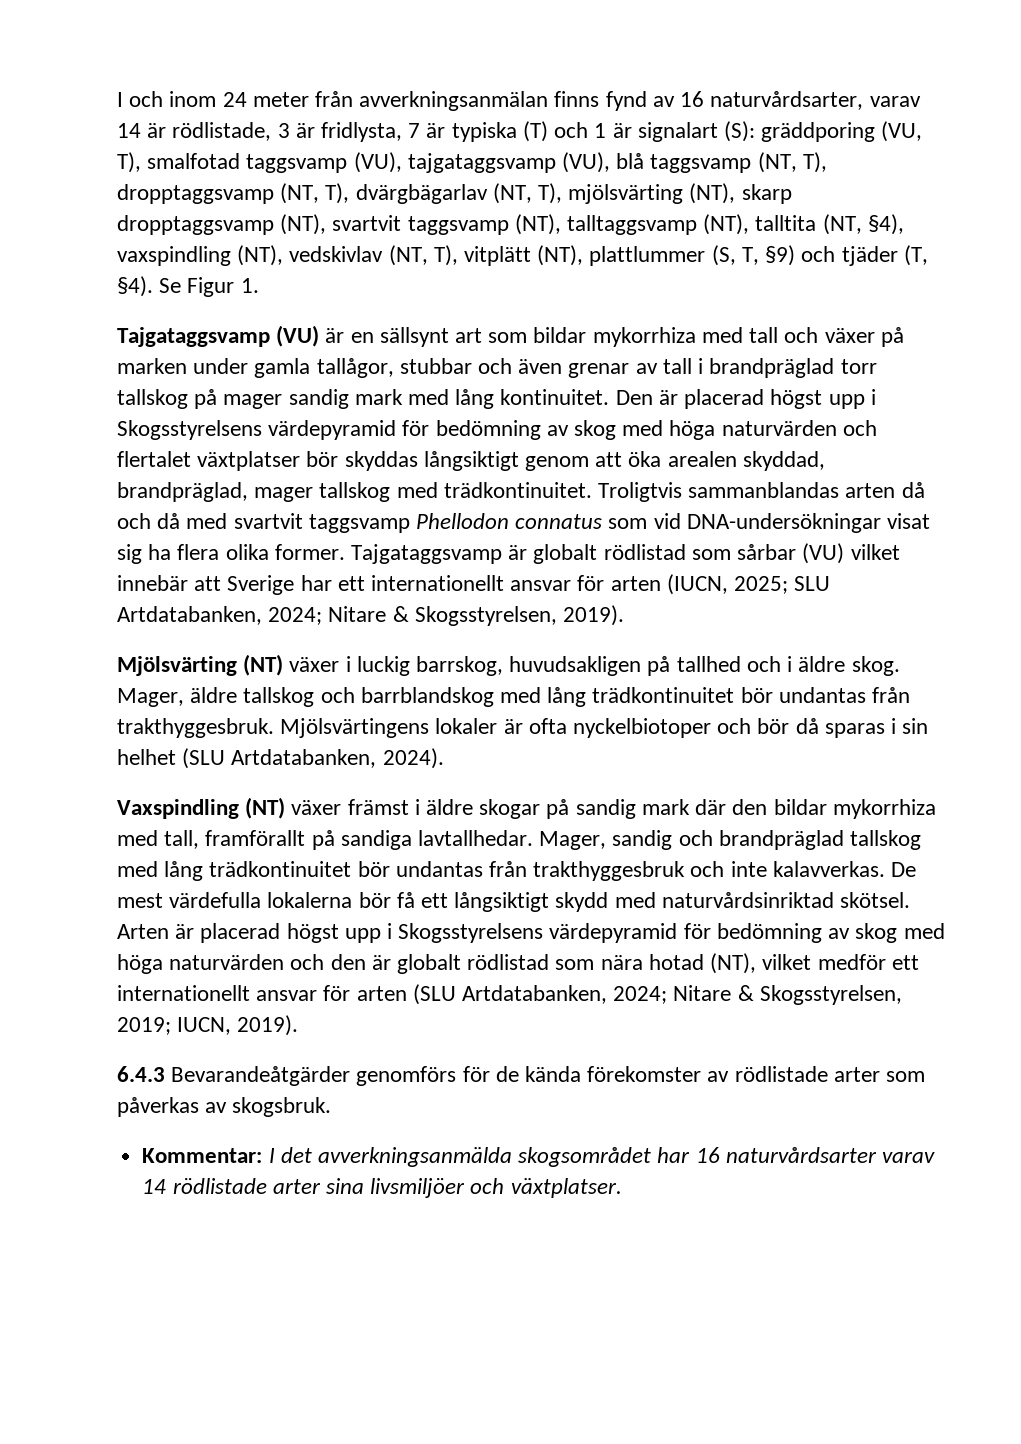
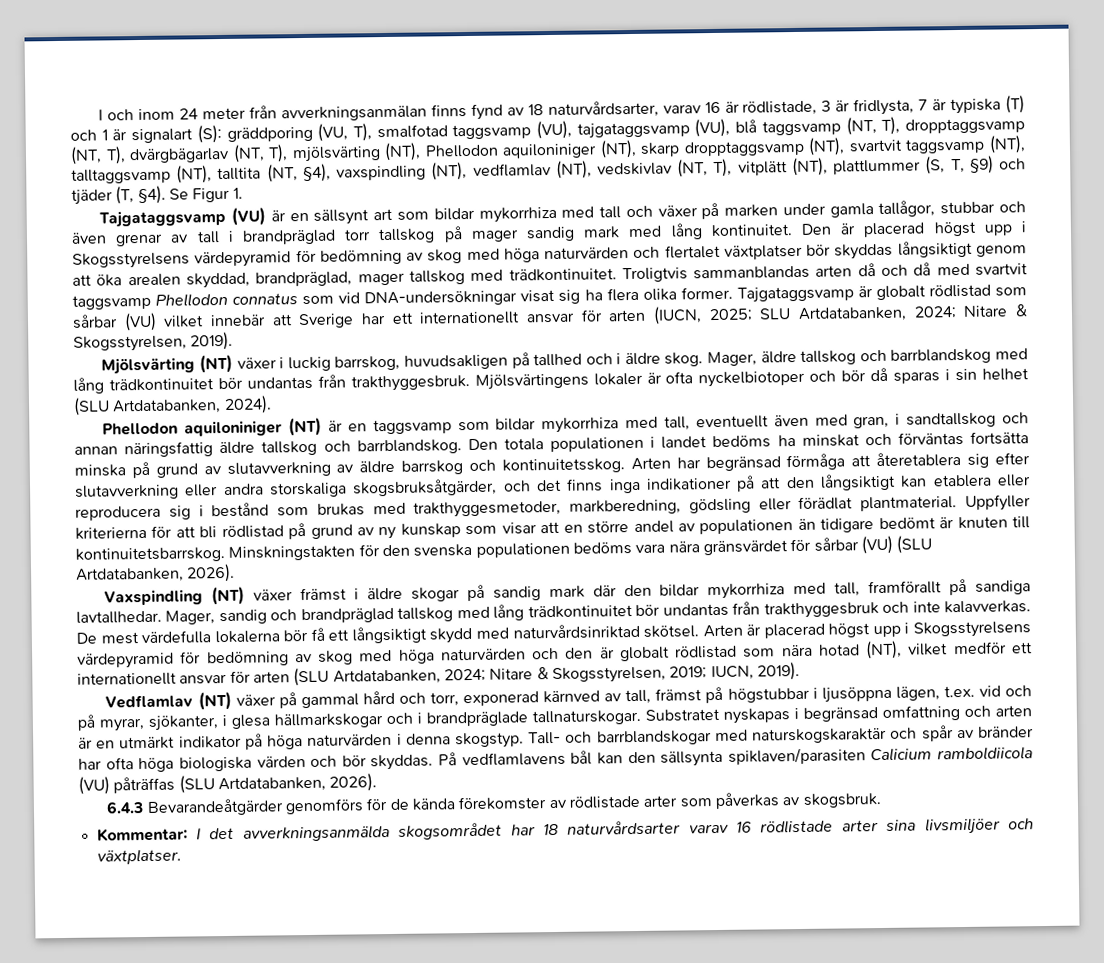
[680,91,705,107] 16 -> [527,104,544,116] 18
[117,123,141,138] 14 -> [704,101,721,114] 16
(736, 193) none -> [424,139,637,159] Phellodon aquiloniniger (NT),
(284, 255) none -> [472,160,592,179] vedflamlav (NT),
(444, 758) none -> [102,412,1030,437] [74,431,1029,458] [74,451,1030,479] [75,473,1031,500] [75,494,1031,521] [75,516,1030,540] [75,535,933,563] [76,563,236,583] // Phellodon aquiloniniger (NT) är en taggsvamp som bildar mykorrhiza med tall, eventuellt även med gran, i sandtallskog och annan näringsfattig äldre tallskog och barrblandskog. Den totala populationen i landet bedöms ha minskat och förväntas fortsätta minska på grund av slutavverkning av äldre barrskog och kontinuitetsskog. Arten har begränsad förmåga att återetablera sig efter slutavverkning eller andra storskaliga skogsbruksåtgärder, och det finns inga indikationer på att den långsiktigt kan etablera eller reproducera sig i bestånd som brukas med trakthyggesmetoder, markberedning, gödsling eller förädlat plantmaterial. Uppfyller kriterierna för att bli rödlistad på grund av ny kunskap som visar att en större andel av populationen än tidigare bedömt är knuten till kontinuitetsbarrskog. Minskningstakten för den svenska populationen bedöms vara nära gränsvärdet för sårbar (VU) (SLU Artdatabanken, 2026).
(299, 1025) none -> [105,685,1032,711] [77,705,1032,732] [78,725,1034,750] [78,746,1033,773] [78,773,378,795] // Vedflamlav (NT) växer på gammal hård och torr, exponerad kärnved av tall, främst på högstubbar i ljusöppna lägen, t.ex. vid och på myrar, sjökanter, i glesa hällmarkskogar och i brandpräglade tallnaturskogar. Substratet nyskapas i begränsad omfattning och arten är en utmärkt indikator på höga naturvärden i denna skogstyp. Tall- och barrblandskogar med naturskogskaraktär och spår av bränder har ofta höga biologiska värden och bör skyddas. På vedflamlavens bål kan den sällsynta spiklaven/parasiten Calicium ramboldiicola (VU) påträffas (SLU Artdatabanken, 2026).
[695,1147,720,1163] 16 -> [542,823,559,836] 18
[142,1179,167,1194] 14 -> [736,821,753,833] 16

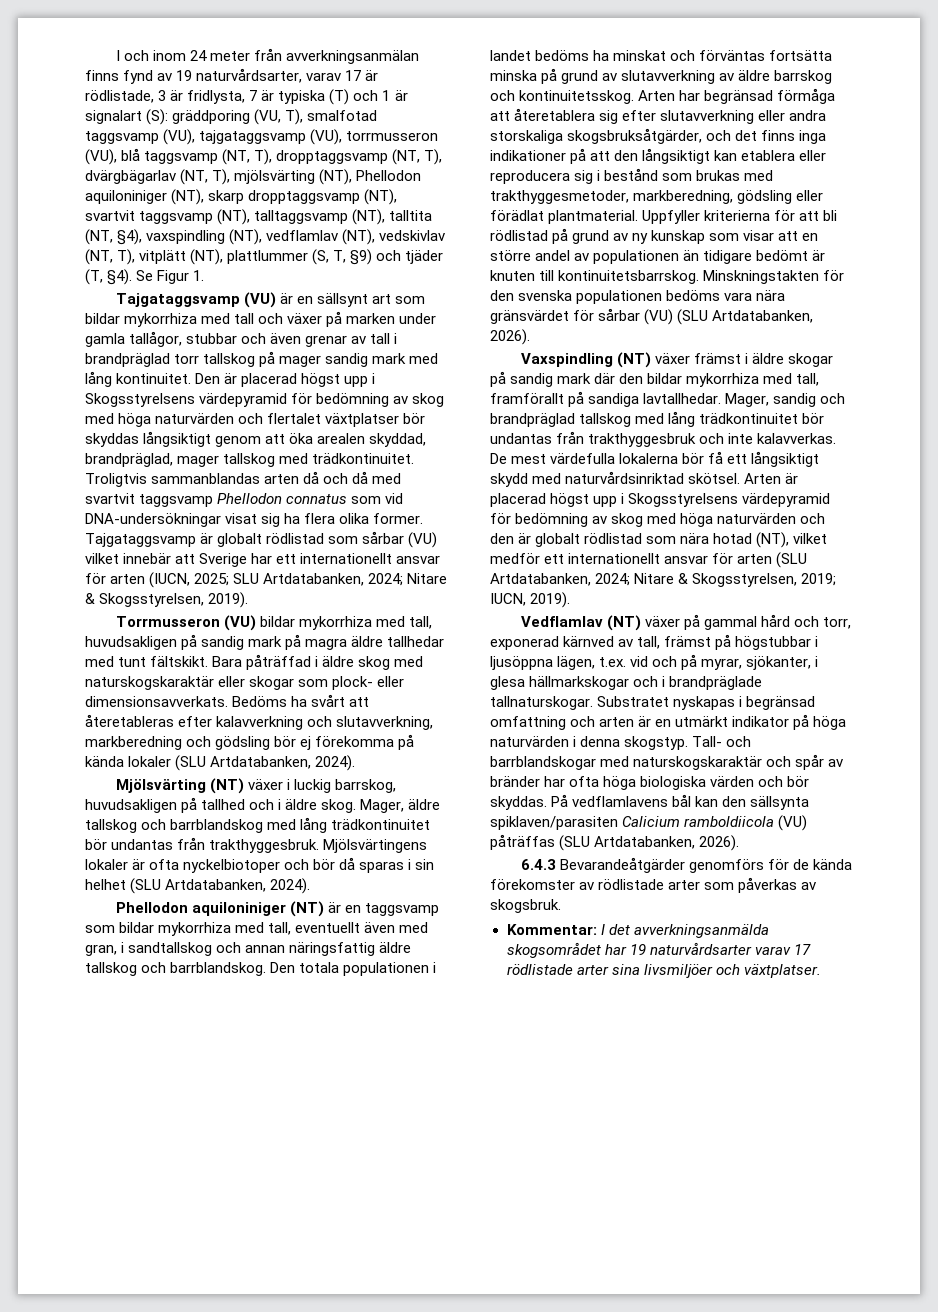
[527,104,544,116] 18 -> [176,70,193,81] 19
[704,101,721,114] 16 -> [345,70,362,81] 17
(731, 128) none -> [346,131,439,141] [85,149,117,165] torrmusseron (VU),
(234, 341) none -> [115,615,433,631] [85,634,445,650] [85,654,424,670] [85,676,405,690] [85,694,370,707] [85,714,434,730] [85,734,415,750] [85,755,356,771] // Torrmusseron (VU) bildar mykorrhiza med tall, huvudsakligen på sandig mark på magra äldre tallhedar med tunt fältskikt. Bara påträffad i äldre skog med naturskogskaraktär eller skogar som plock- eller dimensionsavverkats. Bedöms ha svårt att återetableras efter kalavverkning och slutavverkning, markberedning och gödsling bör ej förekomma på kända lokaler (SLU Artdatabanken, 2024).
[542,823,559,836] 18 -> [629,944,646,955] 19
[736,821,753,833] 16 -> [793,944,811,955] 17

